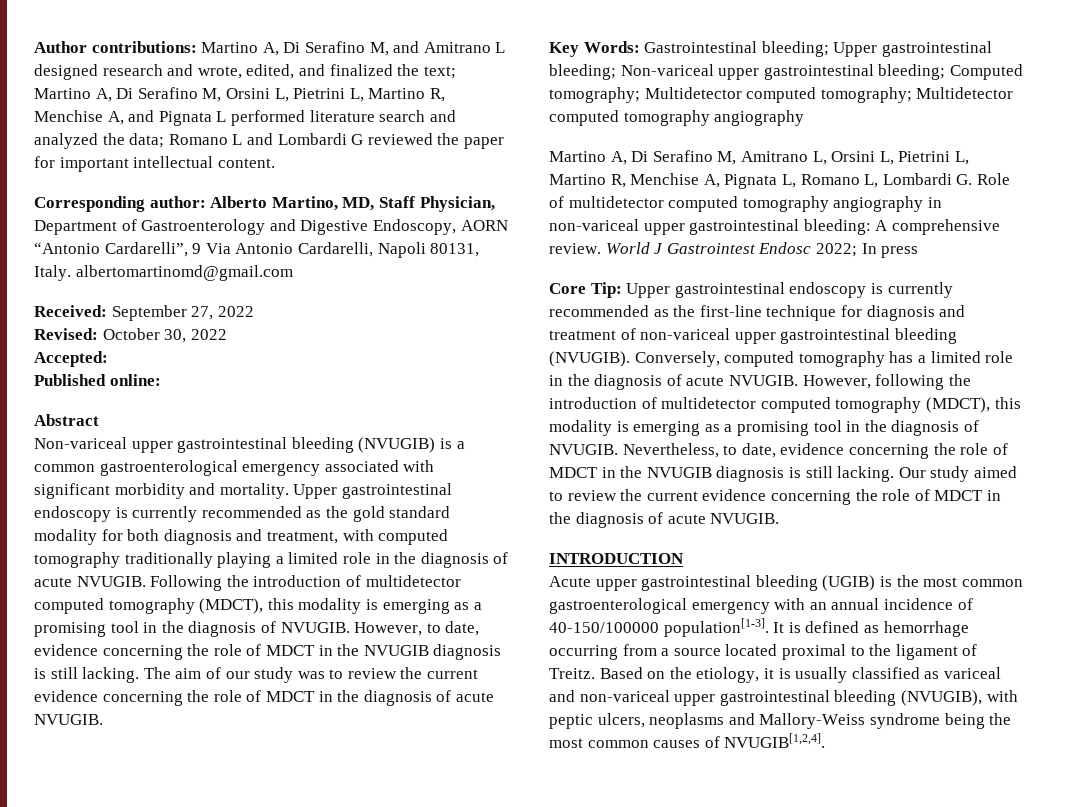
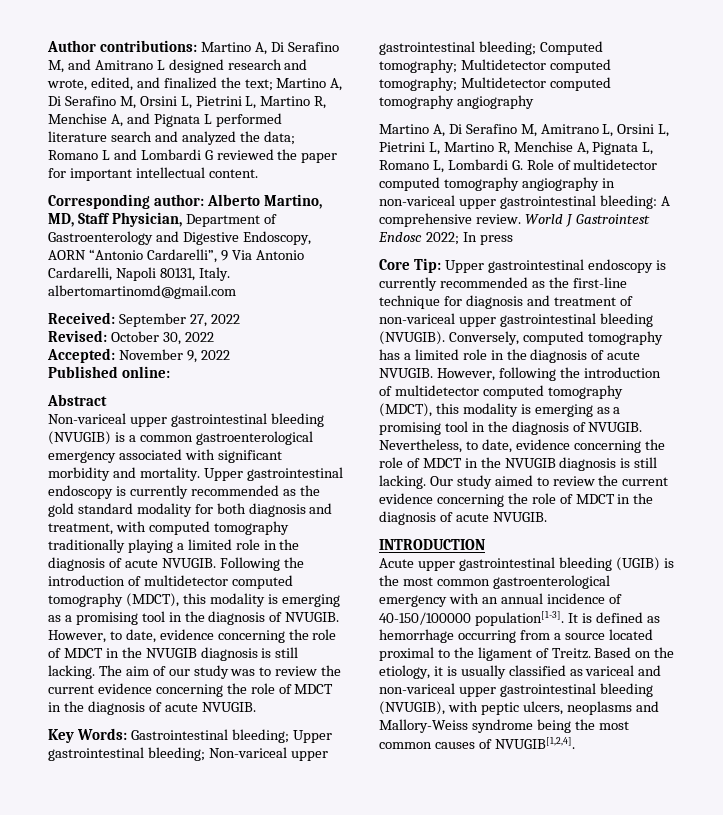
(108, 359) none -> [118,349,230,363] November 9, 2022

